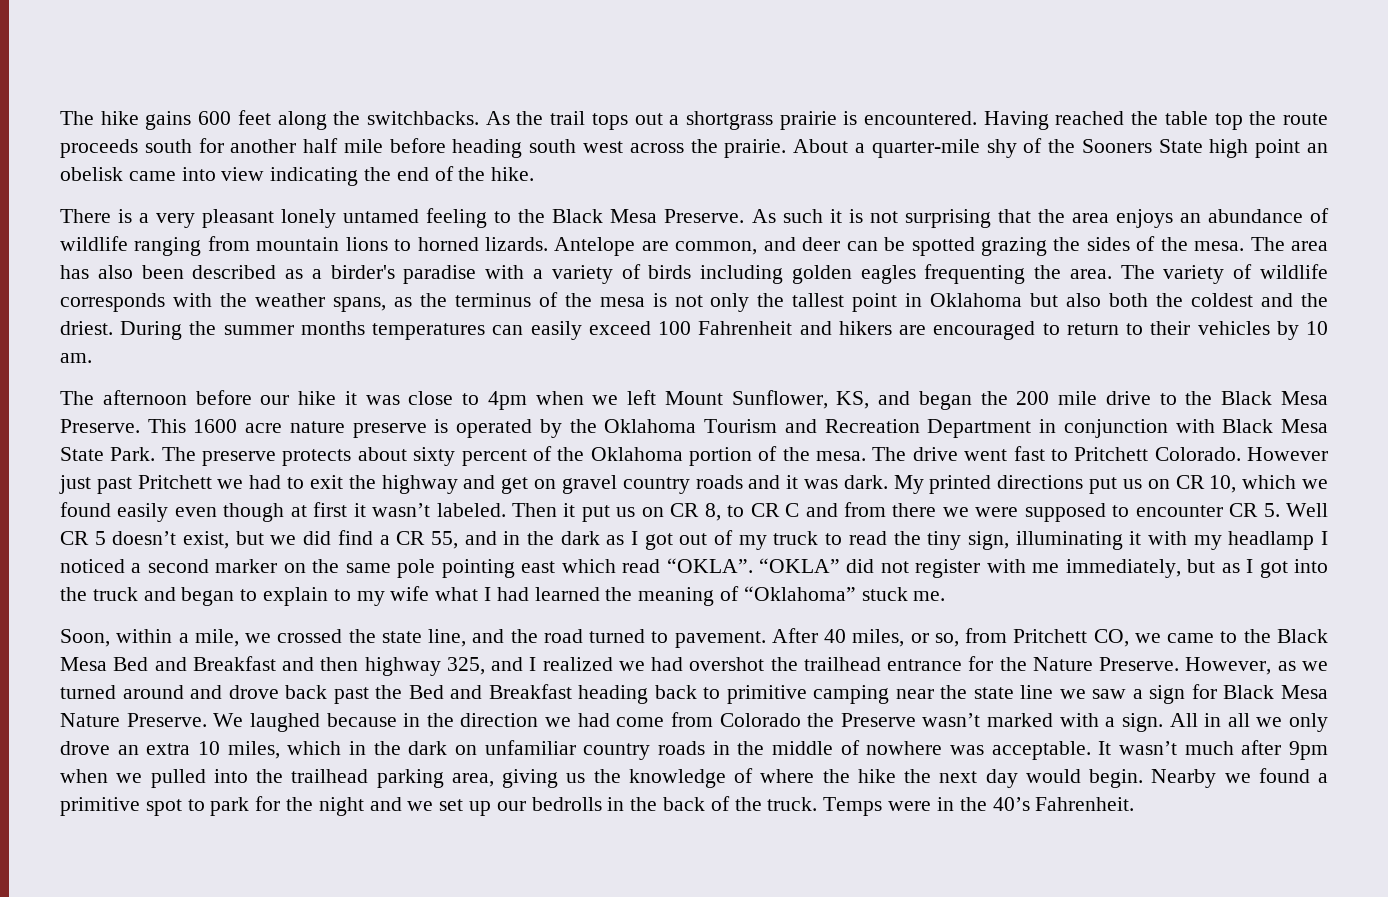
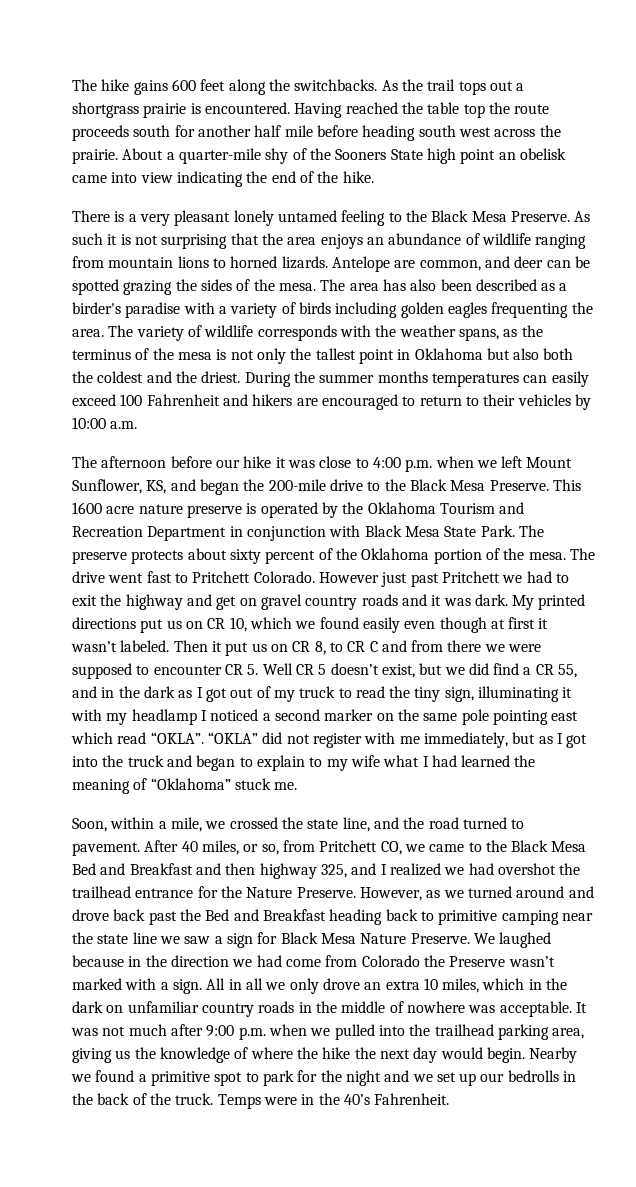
[1305,321,1328,335] [60,353,92,363] 10 am. -> [72,417,138,429] 10:00 a.m.
[487,391,527,410] 4pm -> [372,457,433,472] 4:00 p.m.
[1016,391,1098,405] 200 mile -> [268,479,326,491] 200-mile
[1119,740,1329,760] wasn’t much after 9pm -> [71,1024,266,1040] was not much after 9:00 p.m.

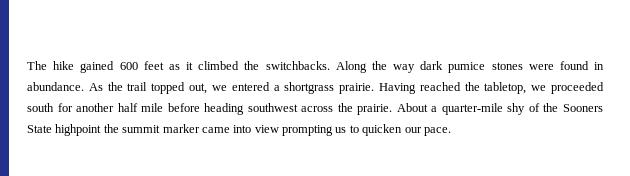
[133,80,168,95] gains -> [80,61,115,73] gained
[228,79,525,95] [72,102,550,118] [72,125,129,141] along the switchbacks. As the trail tops out a shortgrass prairie is encountered. Having reached the table top the route proceeds -> [168,61,604,73] [27,82,604,94] as it climbed the switchbacks. Along the way dark pumice stones were found in abundance. As the trail topped out, we entered a shortgrass prairie. Having reached the tabletop, we proceeded
[418,125,491,137] south west -> [247,103,298,112] southwest
[426,148,566,164] [72,171,374,187] [72,210,591,226] [72,233,587,249] [72,256,590,272] [72,279,568,295] [72,302,593,318] [72,325,543,341] [72,348,574,364] [72,371,589,387] [72,394,591,410] [72,417,138,429] [72,456,573,472] [72,479,581,495] [72,502,525,518] [72,525,544,541] [72,548,595,564] [72,571,569,587] [72,594,586,610] [72,617,549,633] [71,640,542,656] [72,663,578,679] [72,686,573,702] [71,709,579,725] [71,732,588,748] [72,755,536,771] [72,778,298,794] [72,817,525,832] [72,840,587,856] [72,863,581,879] [72,886,594,901] [72,909,593,925] [72,932,552,948] [72,955,555,967] [72,978,568,994] [72,1001,587,1017] [71,1024,585,1040] [72,1047,578,1063] [71,1070,577,1086] [72,1093,450,1109] high point an obelisk came into view indicating the end of the hike. // There is a very pleasant lonely untamed feeling to the Black Mesa Preserve. As such it is not surprising that the area enjoys an abundance of wildlife ranging from mountain lions to horned lizards. Antelope are common, and deer can be spotted grazing the sides of the mesa. The area has also been described as a birder's paradise with a variety of birds including golden eagles frequenting the area. The variety of wildlife corresponds with the weather spans, as the terminus of the mesa is not only the tallest point in Oklahoma but also both the coldest and the driest. During the summer months temperatures can easily exceed 100 Fahrenheit and hikers are encouraged to return to their vehicles by 10:00 a.m. // The afternoon before our hike it was close to 4:00 p.m. when we left Mount Sunflower, KS, and began the 200-mile drive to the Black Mesa Preserve. This 1600 acre nature preserve is operated by the Oklahoma Tourism and Recreation Department in conjunction with Black Mesa State Park. The preserve protects about sixty percent of the Oklahoma portion of the mesa. The drive went fast to Pritchett Colorado. However just past Pritchett we had to exit the highway and get on gravel country roads and it was dark. My printed directions put us on CR 10, which we found easily even though at first it wasn’t labeled. Then it put us on CR 8, to CR C and from there we were supposed to encounter CR 5. Well CR 5 doesn’t exist, but we did find a CR 55, and in the dark as I got out of my truck to read the tiny sign, illuminating it with my headlamp I noticed a second marker on the same pole pointing east which read “OKLA”. “OKLA” did not register with me immediately, but as I got into the truck and began to explain to my wife what I had learned the meaning of “Oklahoma” stuck me. // Soon, within a mile, we crossed the state line, and the road turned to pavement. After 40 miles, or so, from Pritchett CO, we came to the Black Mesa Bed and Breakfast and then highway 325, and I realized we had overshot the trailhead entrance for the Nature Preserve. However, as we turned around and drove back past the Bed and Breakfast heading back to primitive camping near the state line we saw a sign for Black Mesa Nature Preserve. We laughed because in the direction we had come from Colorado the Preserve wasn’t marked with a sign. All in all we only drove an extra 10 miles, which in the dark on unfamiliar country roads in the middle of nowhere was acceptable. It was not much after 9:00 p.m. when we pulled into the trailhead parking area, giving us the knowledge of where the hike the next day would begin. Nearby we found a primitive spot to park for the night and we set up our bedrolls in the back of the truck. Temps were in the 40’s Fahrenheit. -> [55,124,451,136] highpoint the summit marker came into view prompting us to quicken our pace.

